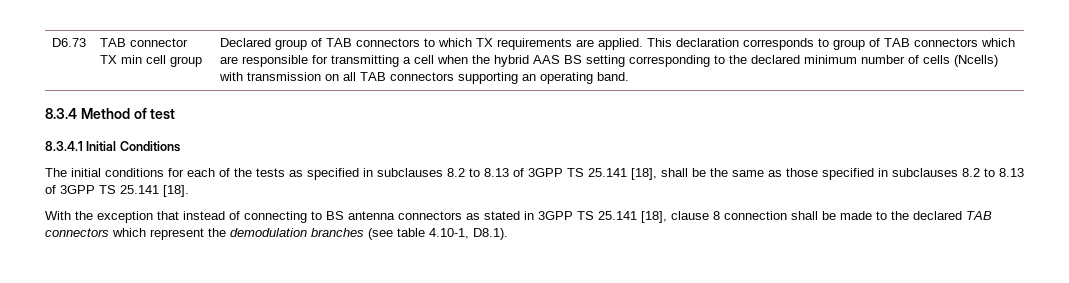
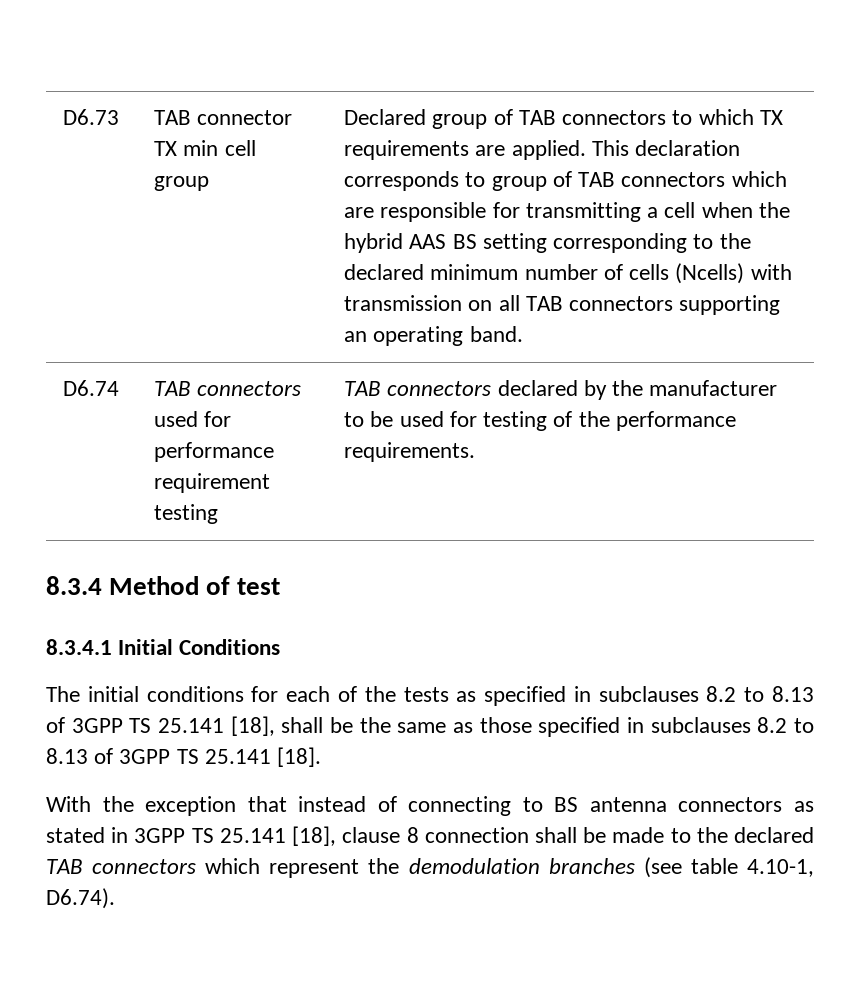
(629, 76) none -> [63,380,120,396] [154,381,302,396] [154,411,232,427] [154,442,275,462] [154,473,271,493] [154,504,219,524] [344,380,778,400] [344,411,736,431] [344,442,476,462] // D6.74 | TAB connectors used for performance requirement testing | TAB connectors declared by the manufacturer to be used for testing of the performance requirements.
[473,228,508,240] D8.1). -> [46,888,115,909] D6.74).

